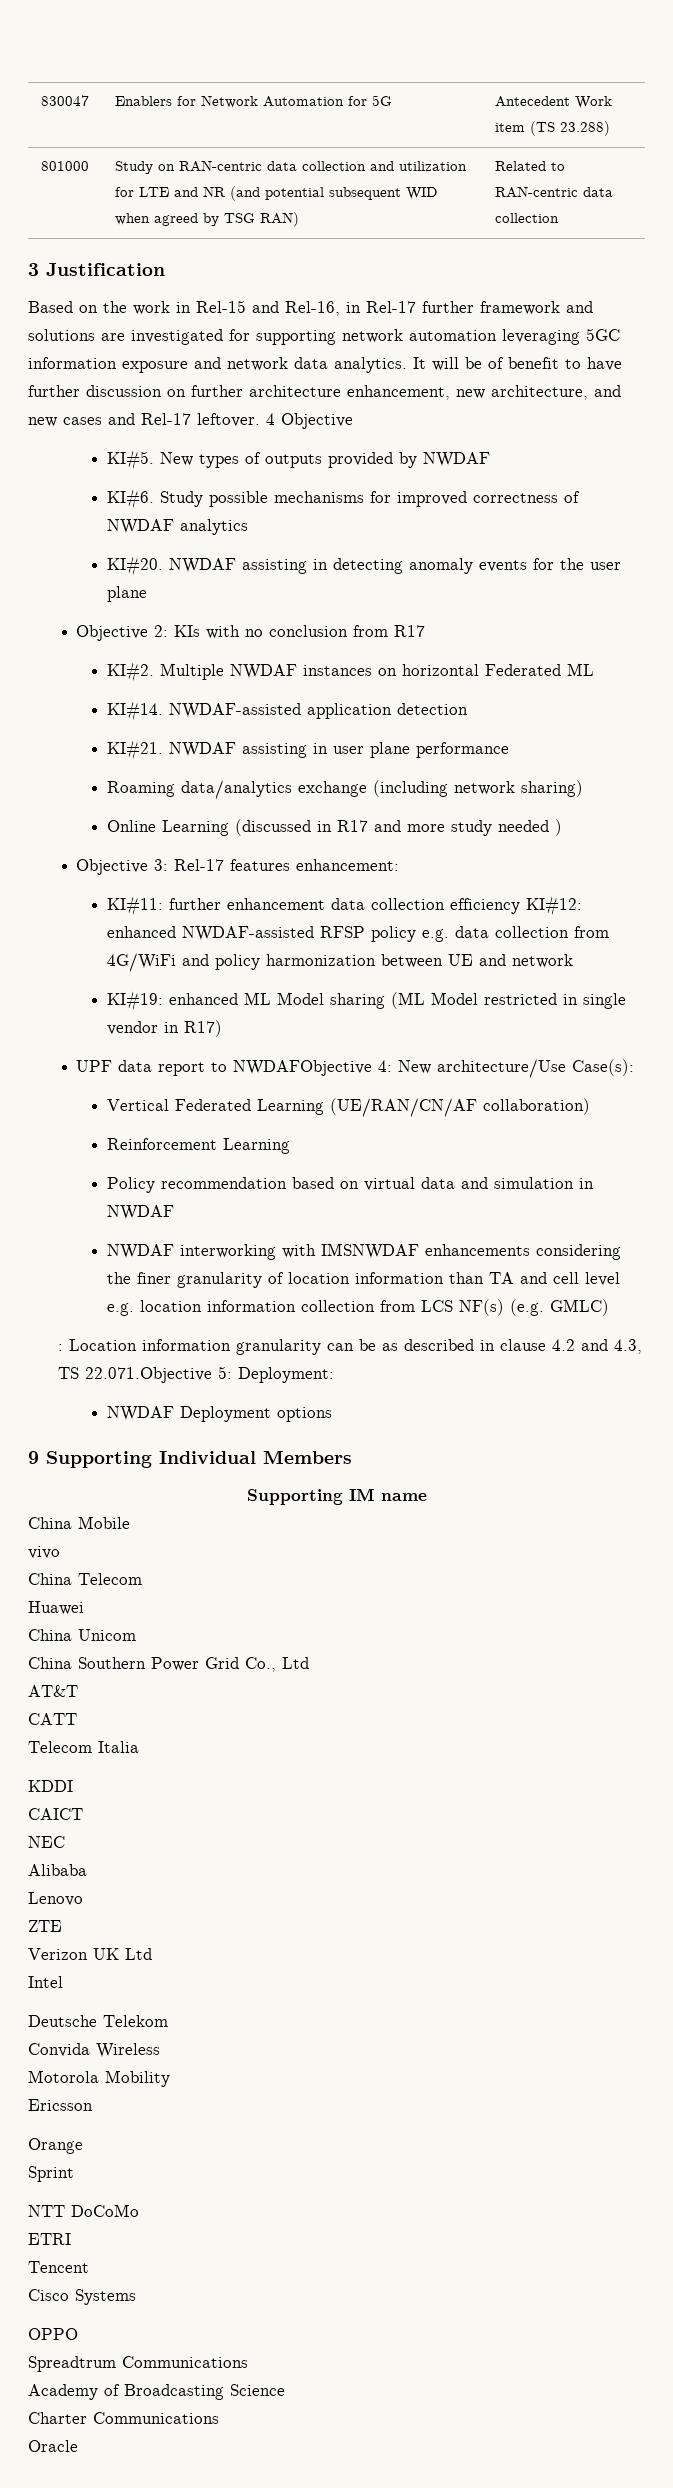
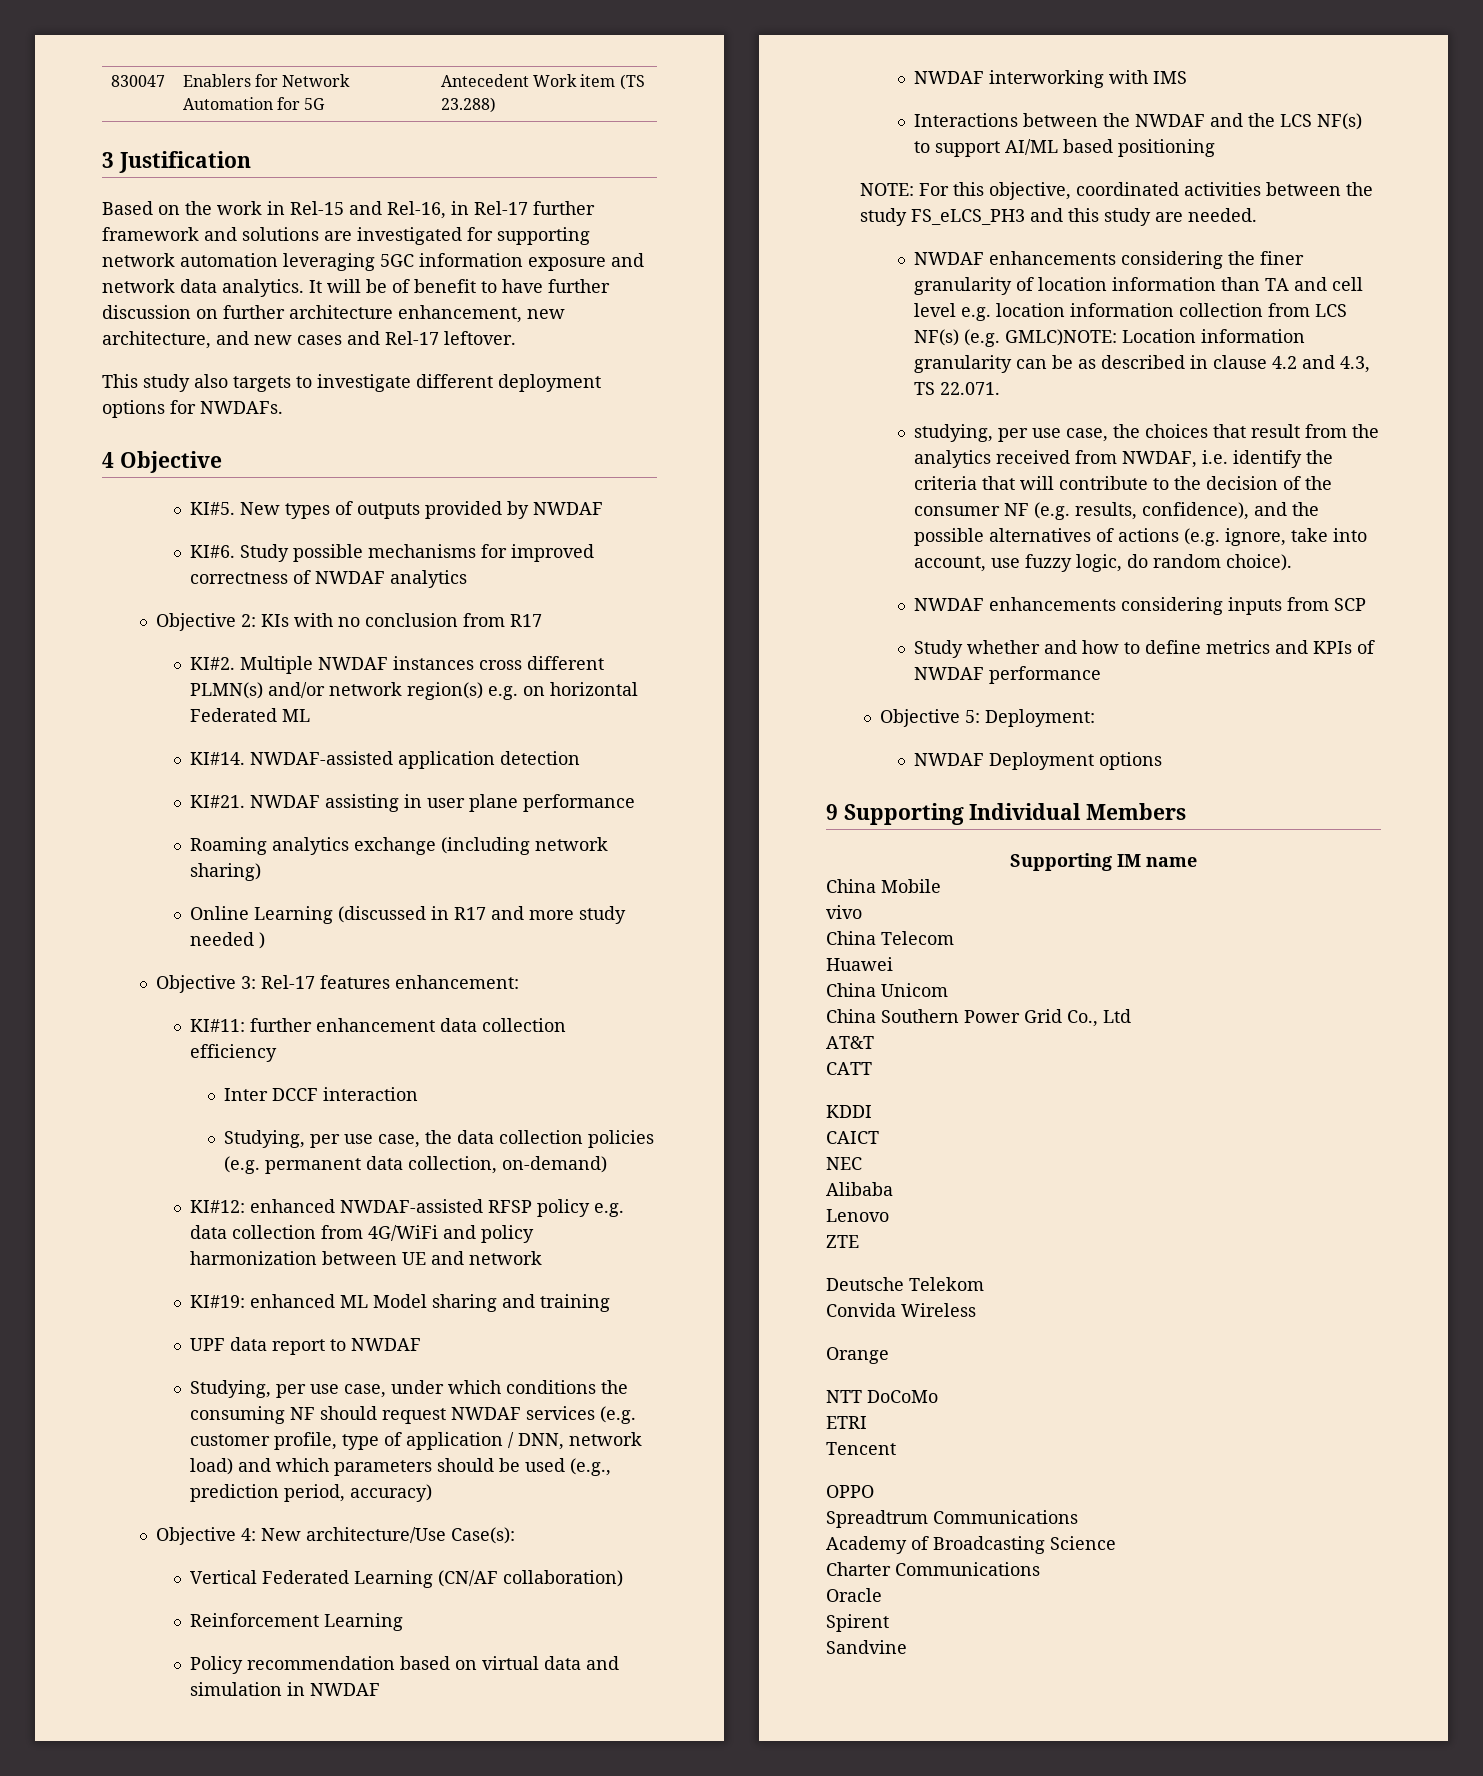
[40,161,89,171] [114,160,467,174] [114,186,437,201] [114,212,299,227] [494,161,565,171] [494,186,613,198] [494,213,559,223] // 801000 | Study on RAN-centric data collection and utilization for LTE and NR (and potential subsequent WID when agreed by TSG RAN) | Related to RAN-centric data collection -> (496, 105) none
(260, 420) none -> [102,374,601,392] [102,400,283,418] // This study also targets to investigate different deployment options for NWDAFs. //
[106,556,621,576] [106,586,147,602] // KI#20. NWDAF assisting in detecting anomaly events for the user plane -> (468, 579) none
(372, 670) none -> [479,656,605,670] [190,682,519,700] cross different PLMN(s) and/or network region(s) e.g.
[180,780,292,799] data/analytics -> [272,837,350,855] analytics
(520, 906) none -> [224,1087,419,1101] [224,1130,655,1148] [224,1156,608,1174] // Inter DCCF interaction // Studying, per use case, the data collection policies (e.g. permanent data collection, on-demand) //
[390,992,626,1009] [106,1020,222,1037] [76,1060,373,1076] (ML Model restricted in single vendor in R17) // UPF data report to NWDAFObjective -> [502,1294,611,1312] [190,1337,422,1355] [190,1380,629,1398] [190,1406,637,1424] [190,1432,643,1450] [190,1458,612,1476] [190,1484,433,1502] [155,1527,236,1545] and training // UPF data report to NWDAF // Studying, per use case, under which conditions the consuming NF should request NWDAF services (e.g. customer profile, type of application / DNN, network load) and which parameters should be used (e.g., prediction period, accuracy) // Objective
[329,1098,477,1117] (UE/RAN/CN/AF -> [438,1570,499,1587] (CN/AF
[320,1243,419,1259] IMSNWDAF -> [1153,71,1188,84] [914,113,1363,130] [914,139,1216,157] [860,182,1374,200] [860,208,1258,226] [914,252,985,265] IMS // Interactions between the NWDAF and the LCS NF(s) to support AI/ML based positioning // NOTE: For this objective, coordinated activities between the study FS_eLCS_PH3 and this study are needed. // NWDAF
[549,1299,609,1316] [58,1344,64,1351] GMLC) // : -> [1005,329,1118,346] GMLC)NOTE:
[85,1367,213,1383] 22.071.Objective -> [940,382,1001,395] [914,424,1380,442] [914,450,1334,468] [914,476,1333,490] [914,502,1320,520] [914,528,1368,546] [914,554,1293,572] [914,597,1367,615] [914,640,1376,658] [914,666,1102,684] [879,709,960,727] 22.071. // studying, per use case, the choices that result from the analytics received from NWDAF, i.e. identify the criteria that will contribute to the decision of the consumer NF (e.g. results, confidence), and the possible alternatives of actions (e.g. ignore, take into account, use fuzzy logic, do random choice). // NWDAF enhancements considering inputs from SCP // Study whether and how to define metrics and KPIs of NWDAF performance // Objective
[28,1741,139,1753] // Telecom Italia -> (872, 1068) none
[28,1948,152,1960] [28,1976,63,1988] // Verizon UK Ltd // Intel -> (859, 1241) none
[28,2070,170,2087] [28,2099,93,2111] // Motorola Mobility // Ericsson -> (976, 1310) none
[28,2166,74,2182] // Sprint -> (889, 1355) none
[28,2289,136,2305] // Cisco Systems -> (896, 1448) none
(78, 2446) none -> [826,1614,889,1632] [826,1640,907,1654] // Spirent // Sandvine

